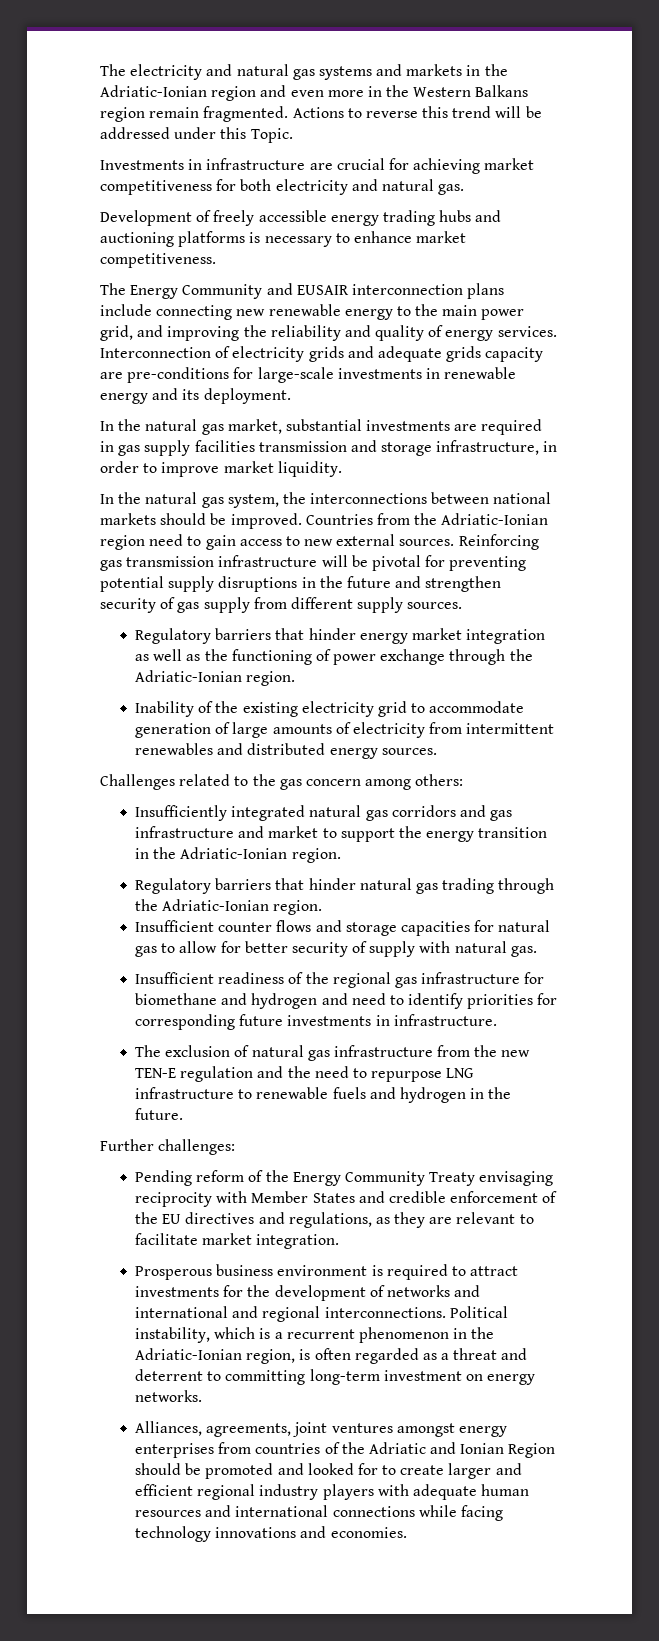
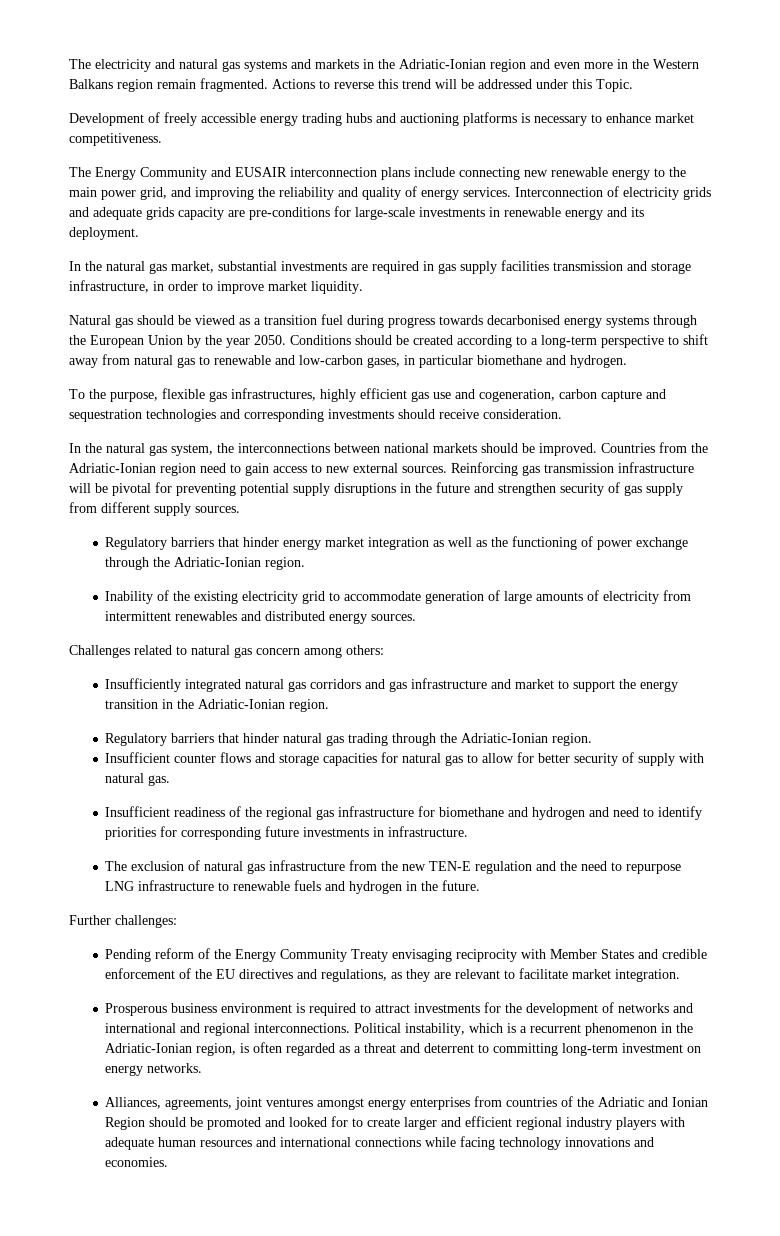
[100,158,535,174] [100,179,465,195] // Investments in infrastructure are crucial for achieving market competitiveness for both electricity and natural gas. -> (633, 85) none
(342, 469) none -> [69,314,697,328] [69,334,708,348] [69,354,627,368] [69,388,666,402] [69,409,562,422] // Natural gas should be viewed as a transition fuel during progress towards decarbonised energy systems through the European Union by the year 2050. Conditions should be created according to a long-term perspective to shift away from natural gas to renewable and low-carbon gases, in particular biomethane and hydrogen. // To the purpose, flexible gas infrastructures, highly efficient gas use and cogeneration, carbon capture and sequestration technologies and corresponding investments should receive consideration.
[252,774,276,786] the -> [191,645,230,655] natural

